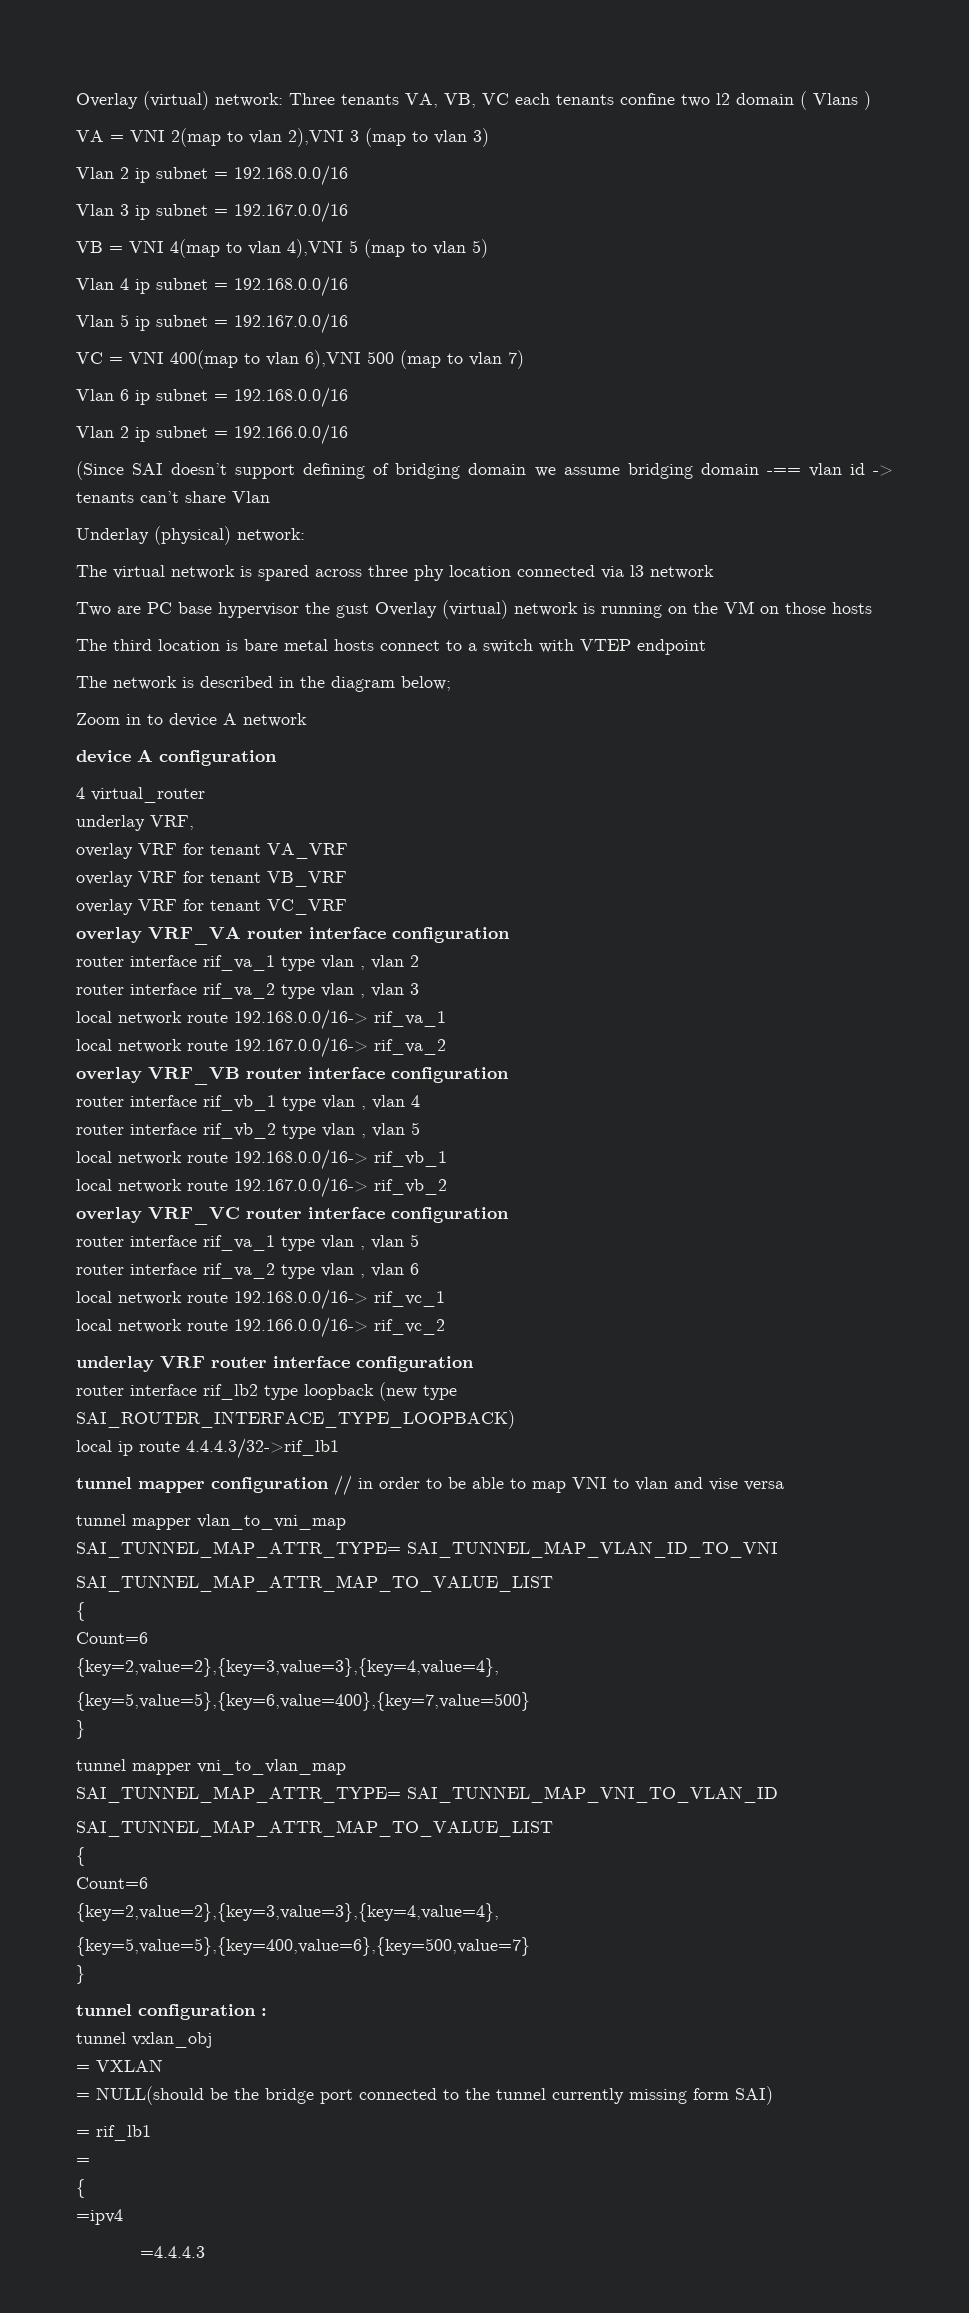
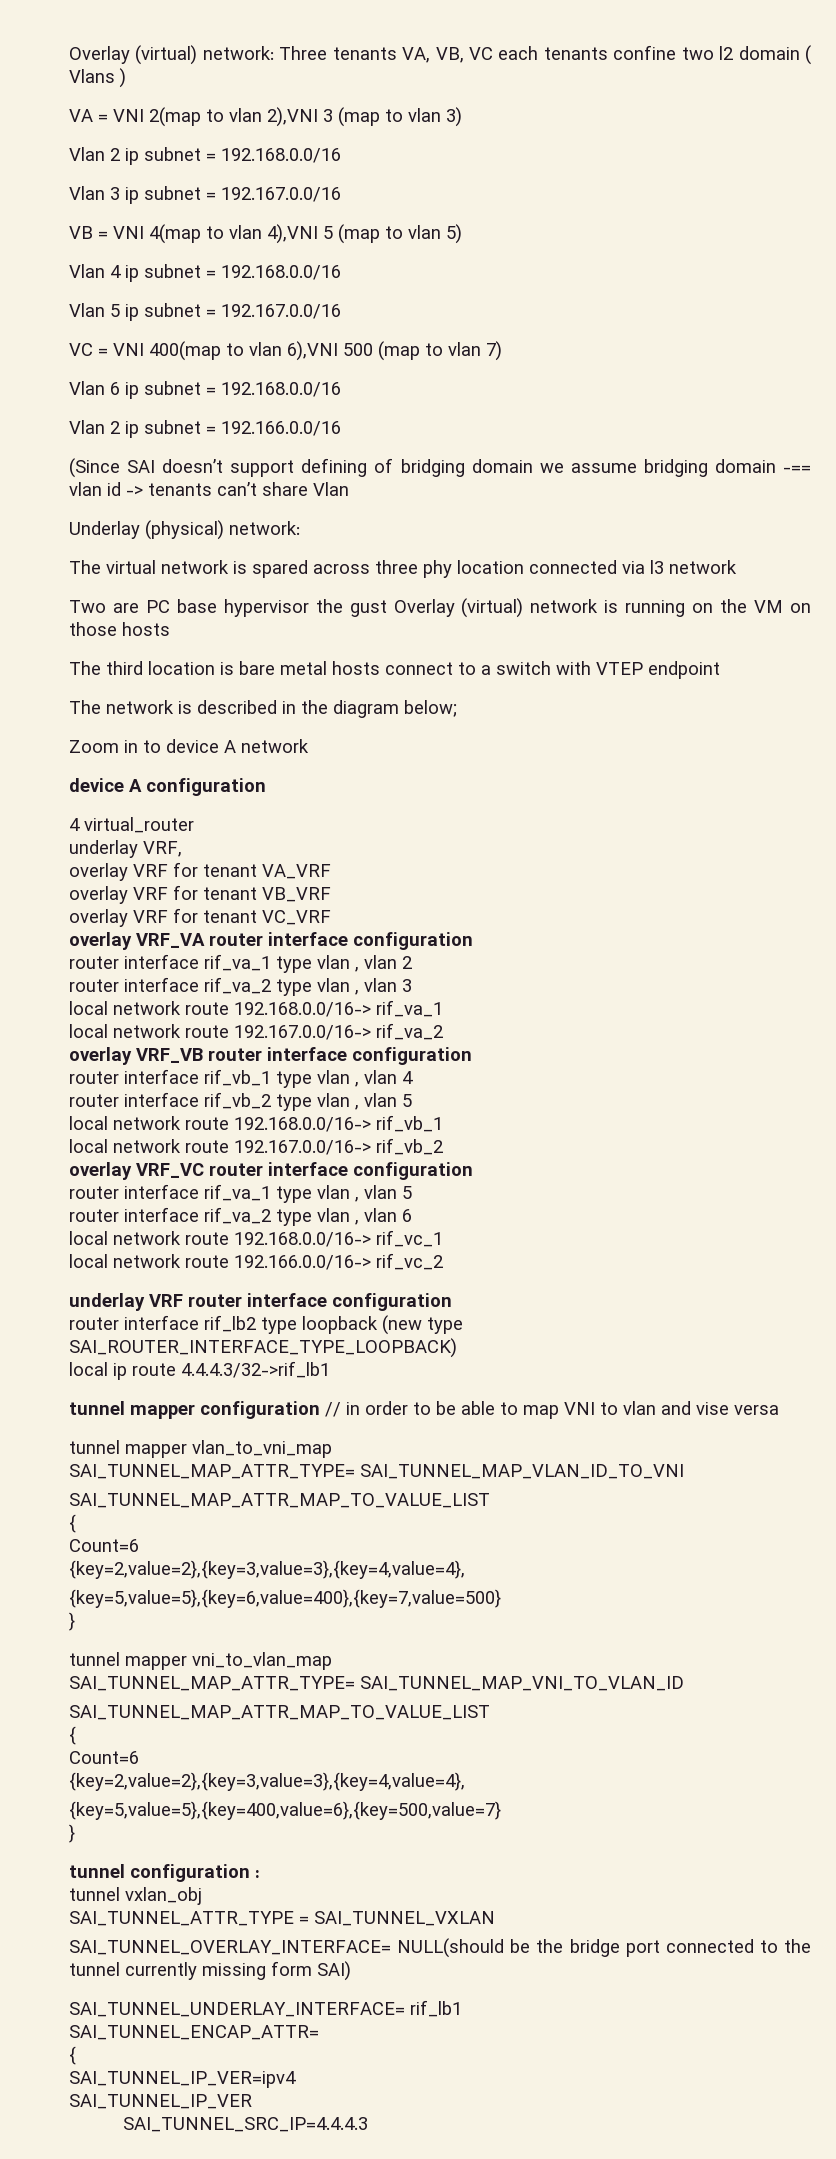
[76,2059,163,2072] [76,2093,90,2100] = VXLAN // = -> [69,1911,495,1926] [69,1940,391,1955] SAI_TUNNEL_ATTR_TYPE = SAI_TUNNEL_VXLAN // SAI_TUNNEL_OVERLAY_INTERFACE=
[76,2130,90,2137] = -> [69,2002,405,2017] SAI_TUNNEL_UNDERLAY_INTERFACE=
[76,2158,90,2165] [76,2179,85,2198] [76,2209,123,2225] [140,2246,206,2258] = // { // =ipv4 // =4.4.4.3 -> [69,2025,319,2040] [69,2046,76,2065] [69,2071,296,2088] [69,2094,252,2109] [123,2117,369,2132] SAI_TUNNEL_ENCAP_ATTR= // { // SAI_TUNNEL_IP_VER=ipv4 // SAI_TUNNEL_IP_VER // SAI_TUNNEL_SRC_IP=4.4.4.3

